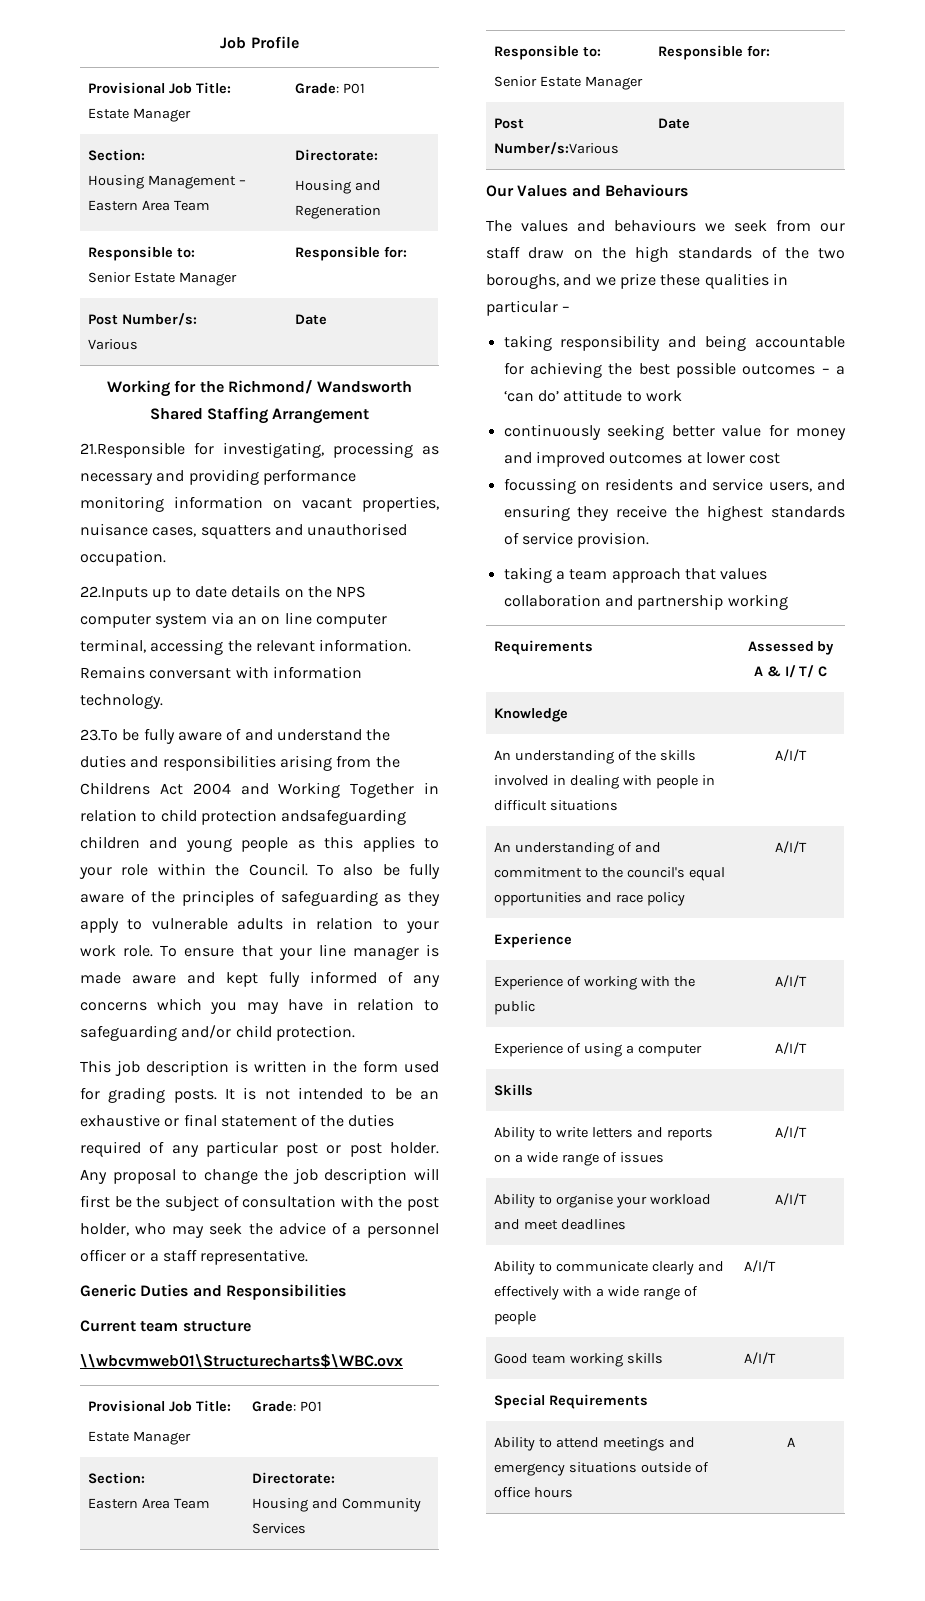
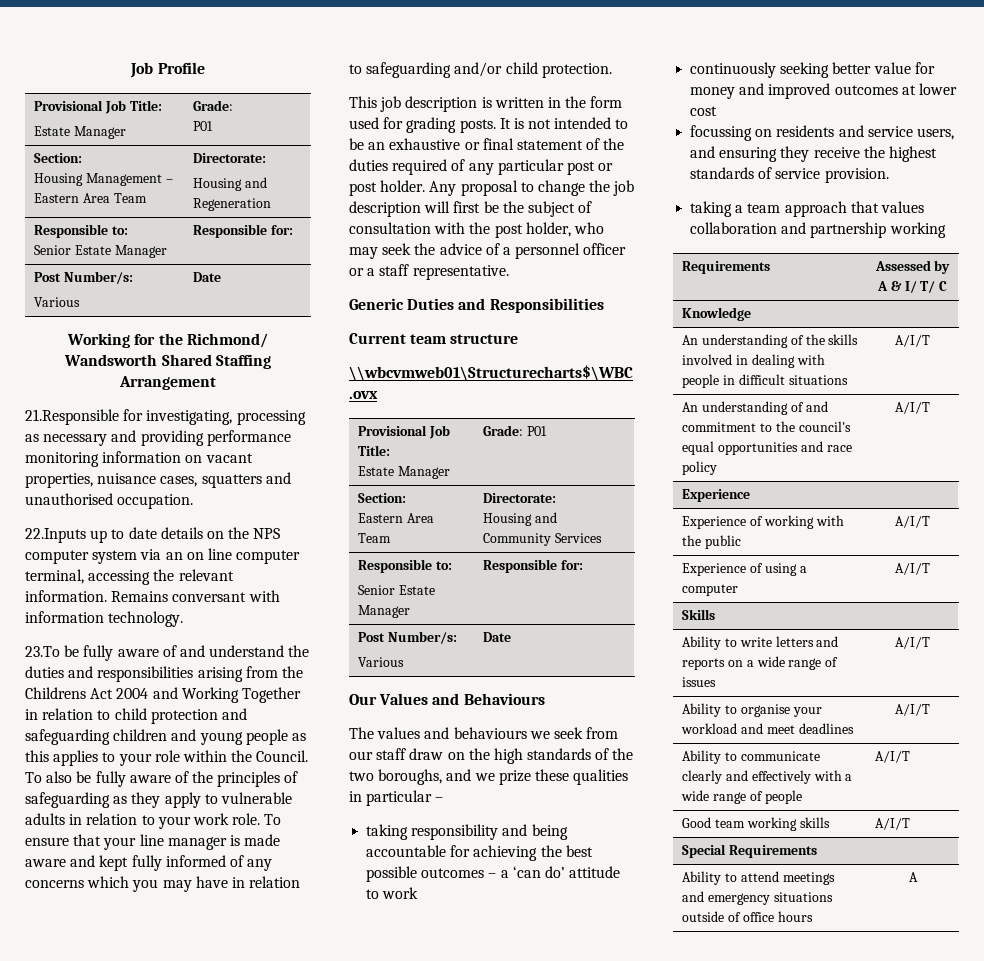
(340, 88) none -> (234, 105) //
[281,809,407,825] andsafeguarding -> [221,708,247,720] [25,729,110,745] and safeguarding
[494,142,620,155] Number/s:Various -> [387,631,457,644] [358,657,405,667] Number/s: // Various

